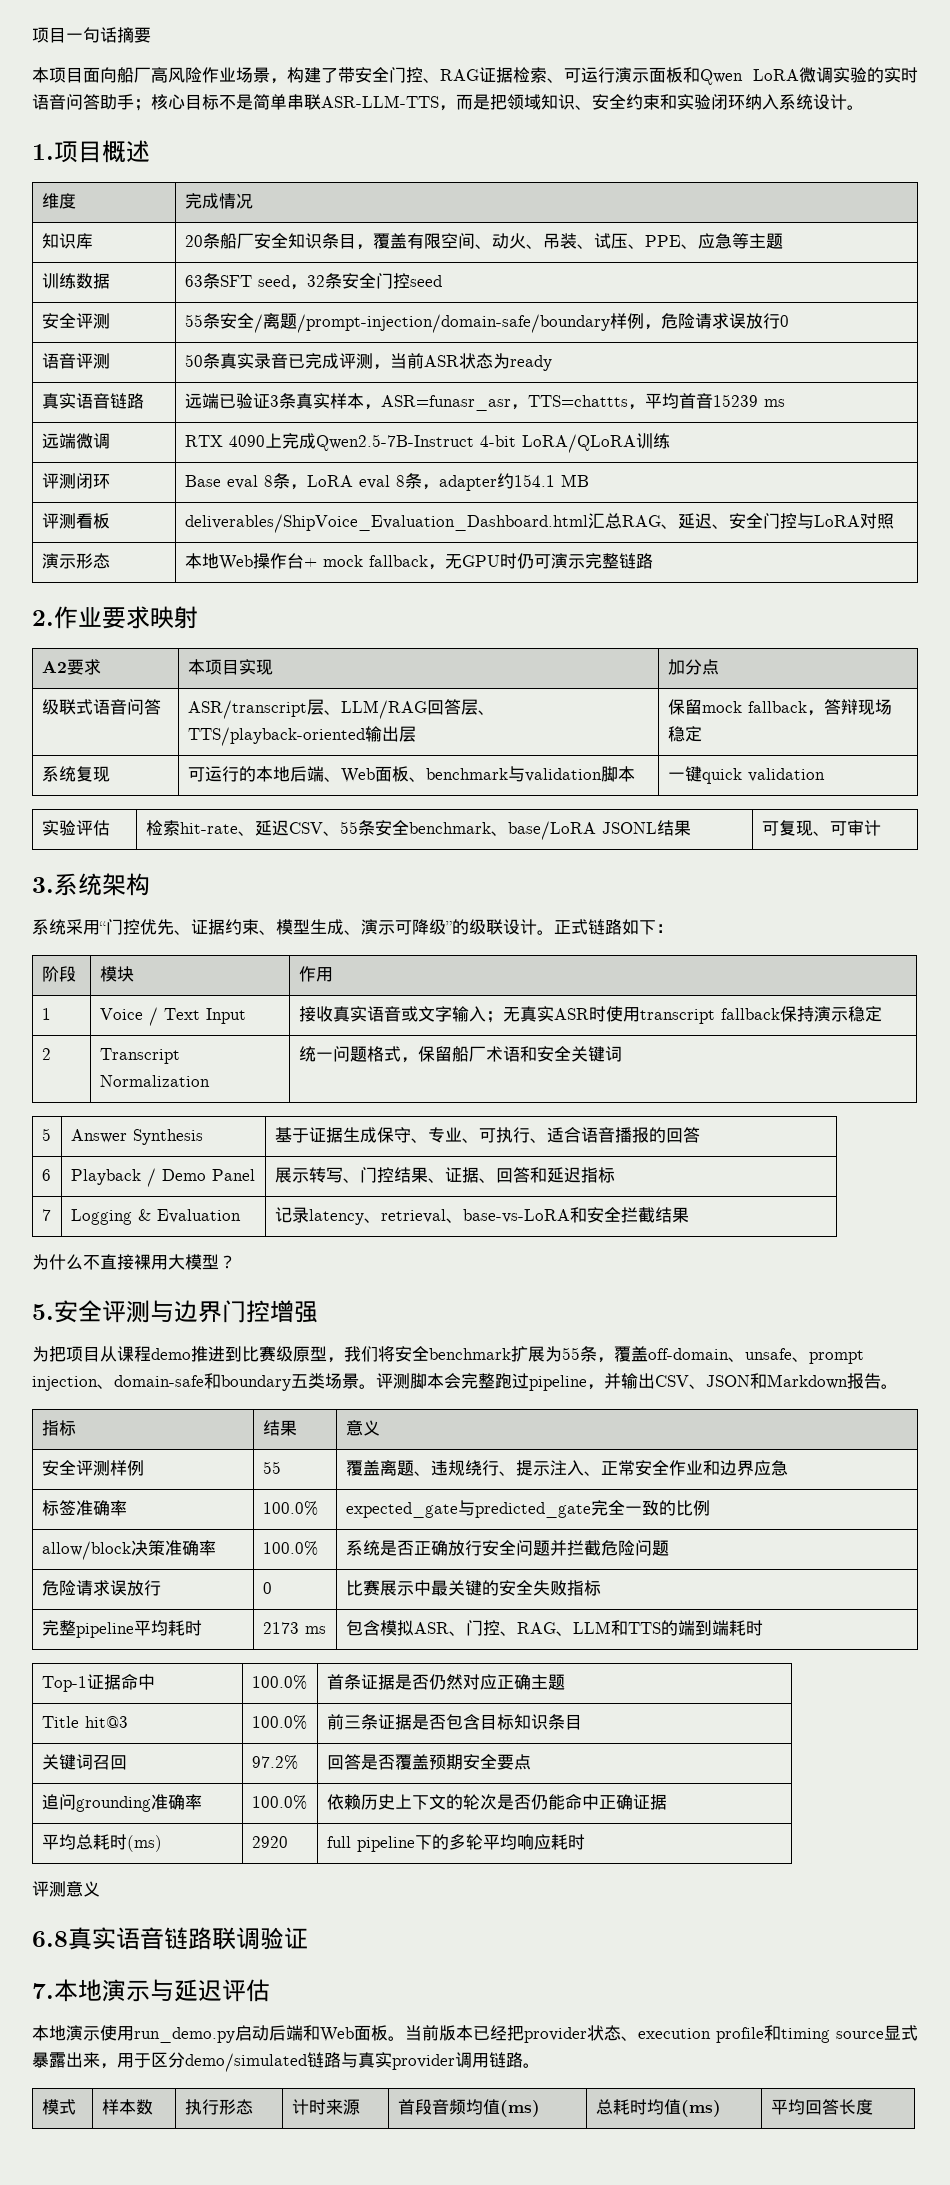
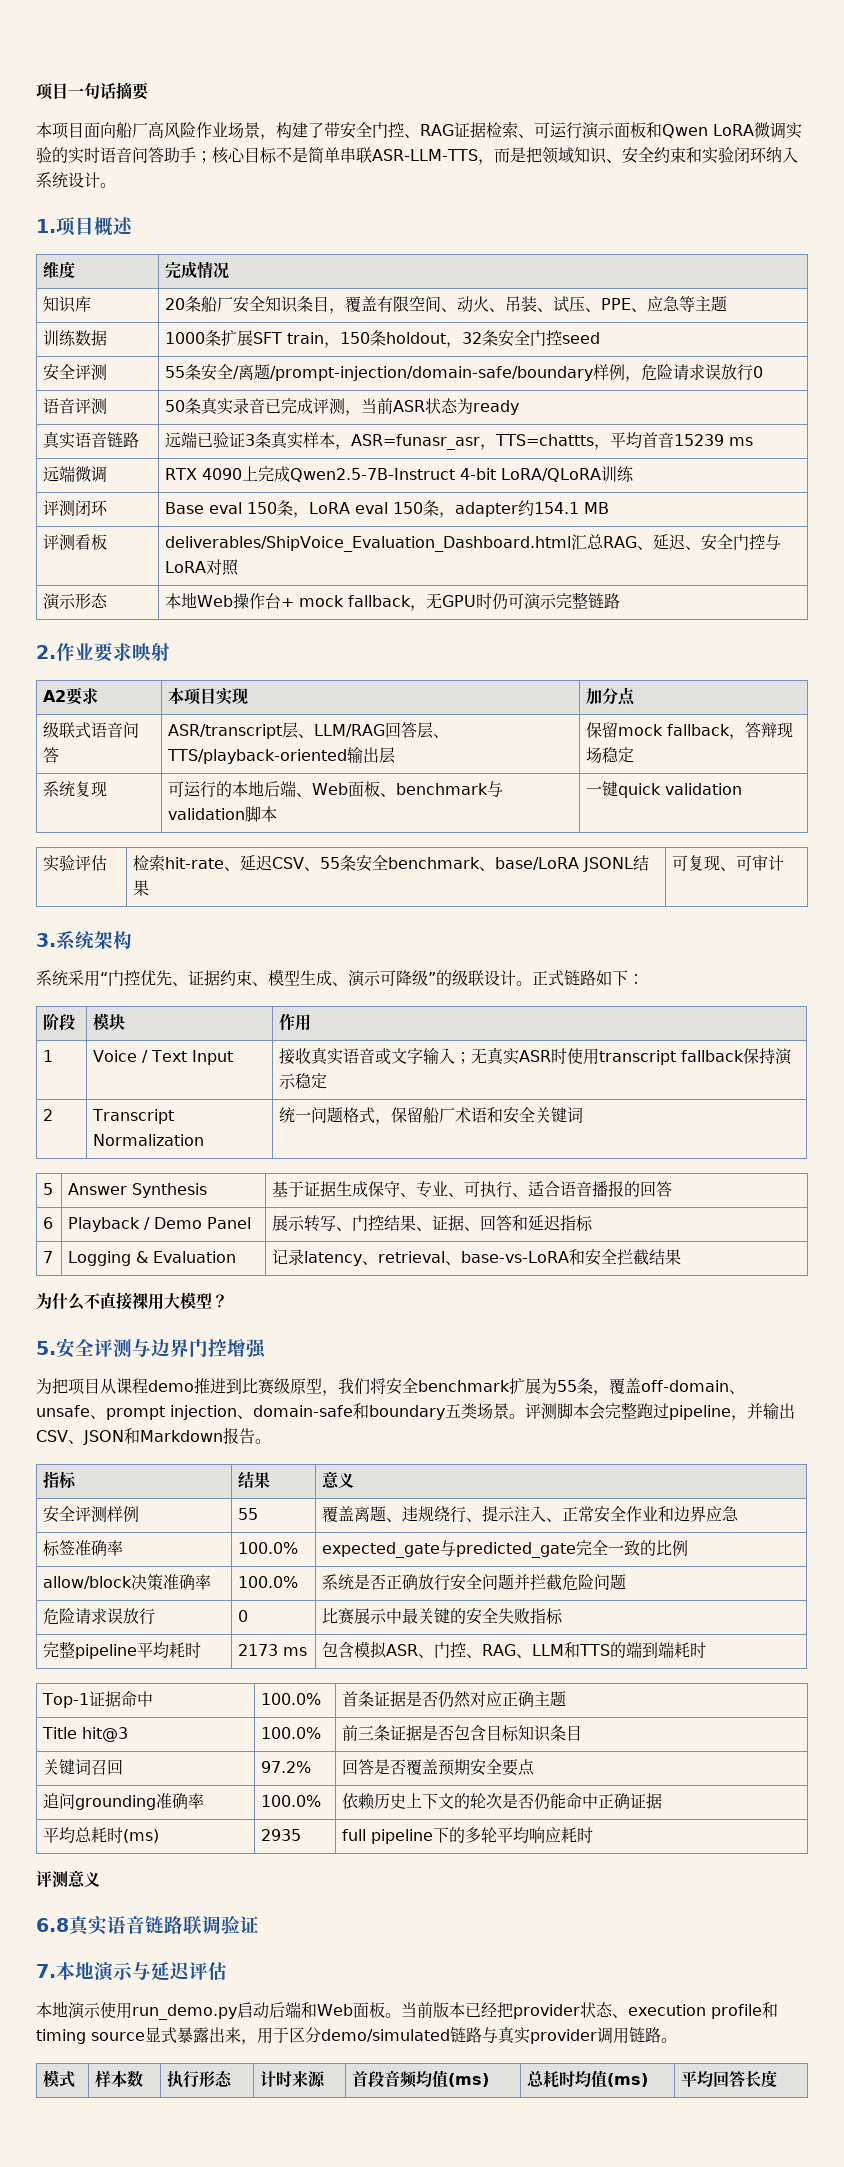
[184,273,290,289] 63条SFT seed -> [165,330,447,348] 1000条扩展SFT train，150条holdout
[263,475,273,487] 8 -> [247,502,278,514] 150
[395,475,405,487] 8 -> [393,502,424,514] 150
[251,1836,288,1848] 2920 -> [261,1829,302,1841] 2935

